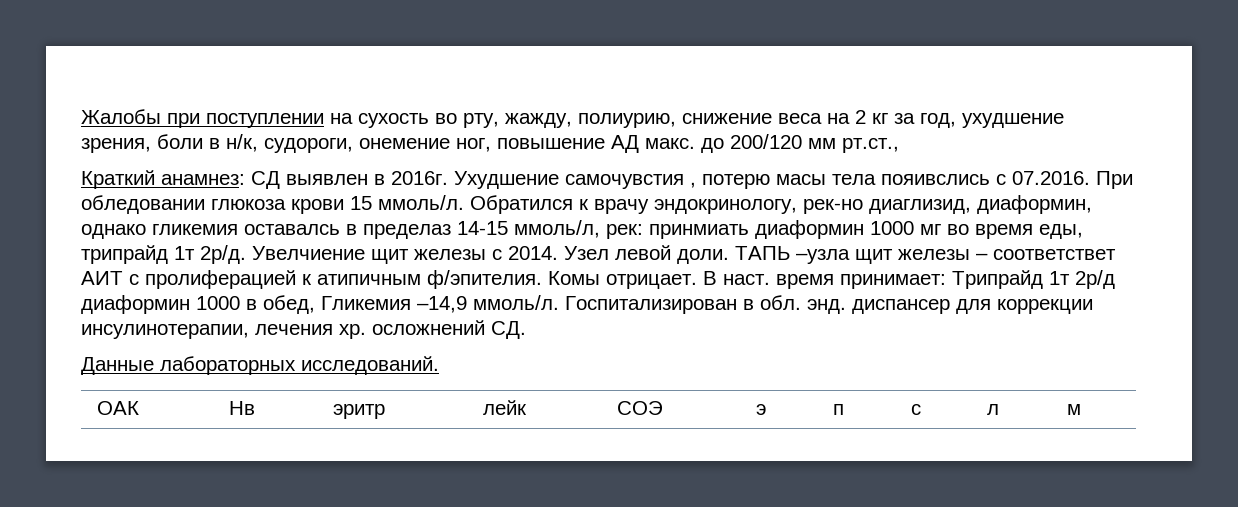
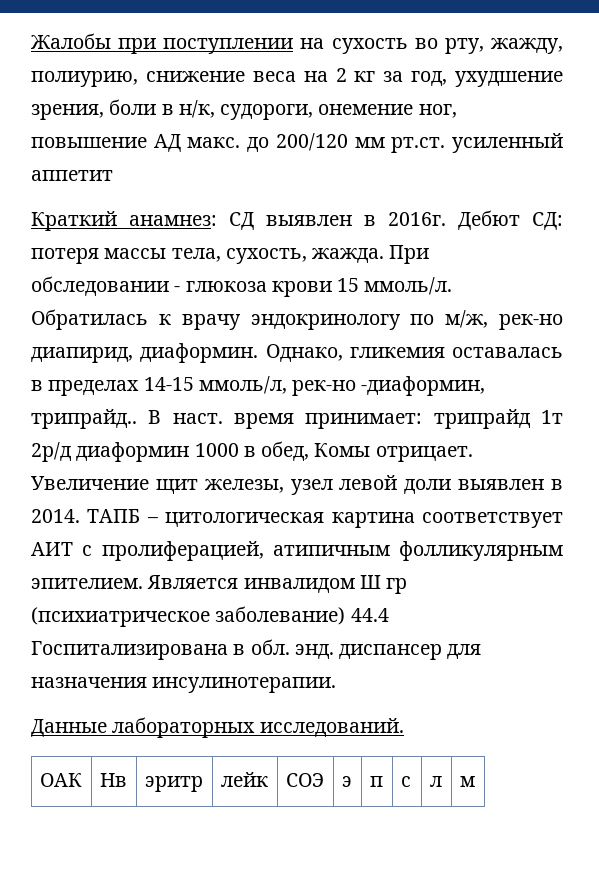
[842,138,899,153] рт.ст., -> [391,133,563,153] [31,170,113,181] рт.ст. усиленный аппетит
[454,171,1133,189] [81,195,205,214] Ухудшение самочувстия , потерю масы тела пояивслись с 07.2016. При обледовании -> [458,210,563,230] [31,245,430,264] [31,276,181,296] Дебют СД: потеря массы тела, сухость, жажда. При обследовании -
[470,195,573,214] Обратился -> [31,309,148,330] Обратилась
[654,195,1092,214] [81,220,1083,239] [81,245,1116,264] [81,270,697,289] эндокринологу, рек-но диаглизид, диаформин, однако гликемия оставалсь в пределаз 14-15 ммоль/л, рек: принмиать диаформин 1000 мг во время еды, трипрайд 1т 2р/д. Увелчиение щит железы с 2014. Узел левой доли. ТАПЬ –узла щит железы – соответствет АИТ с пролиферацией к атипичным ф/эпителия. Комы отрицает. -> [250,310,563,330] [31,343,563,363] [31,376,486,396] [31,409,137,429] эндокринологу по м/ж, рек-но диапирид, диаформин. Однако, гликемия оставалась в пределах 14-15 ммоль/л, рек-но -диаформин, трипрайд..
[952,270,1043,289] Трипрайд -> [433,409,530,429] трипрайд
[321,295,737,314] Гликемия –14,9 ммоль/л. Госпитализирован -> [314,443,473,462] [31,475,563,495] [31,509,564,528] [31,541,563,561] [31,575,408,594] [31,606,389,627] [31,641,228,660] Комы отрицает. Увеличение щит железы, узел левой доли выявлен в 2014. ТАПБ – цитологическая картина соответствует АИТ с пролиферацией, атипичным фолликулярным эпителием. Является инвалидом Ш гр (психиатрическое заболевание) 44.4 Госпитализирована
[997,299,1093,314] [81,320,526,339] коррекции инсулинотерапии, лечения хр. осложнений СД. -> [31,677,337,693] назначения инсулинотерапии.

